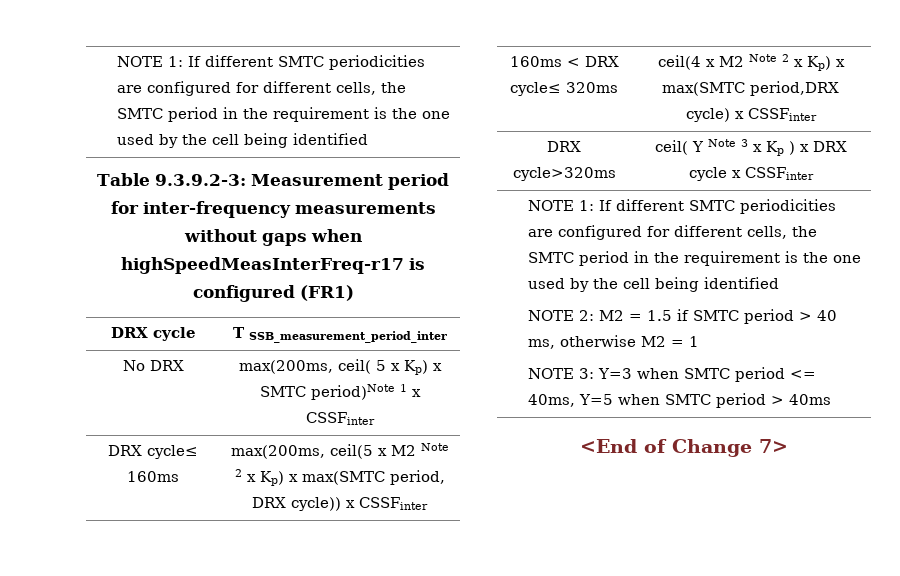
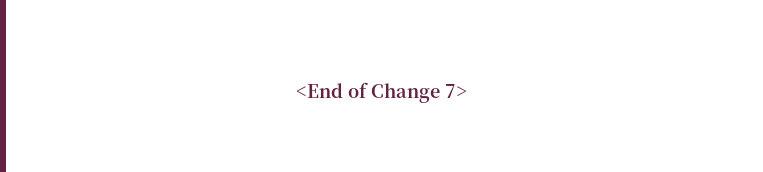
[117,55,426,70] [117,81,407,96] [117,107,451,122] [117,133,369,148] [97,173,449,190] [110,201,436,218] [183,229,362,246] [121,257,425,274] [192,285,354,302] [110,327,196,341] [232,327,447,343] [122,360,184,371] [238,359,442,375] [259,384,421,400] [305,412,375,425] [108,445,198,459] [127,471,179,482] [230,443,449,459] [234,469,445,486] [252,497,429,511] [509,56,619,67] [510,82,618,96] [657,54,845,71] [662,81,839,96] [685,108,817,122] [547,141,581,152] [512,167,616,181] [654,139,847,156] [688,167,814,181] [528,199,837,214] [528,225,818,240] [528,251,862,266] [528,277,780,292] [528,309,838,324] [528,335,700,349] [528,367,817,382] [528,393,832,408] NOTE 1: If different SMTC periodicities are configured for different cells, the SMTC period in the requirement is the one used by the cell being identified // Table 9.3.9.2-3: Measurement period for inter-frequency measurements without gaps when highSpeedMeasInterFreq-r17 is configured (FR1) // DRX cycle | T SSB_measurement_period_inter // No DRX | max(200ms, ceil( 5 x Kp) x SMTC period)Note 1 x CSSFinter // DRX cycle≤ 160ms | max(200ms, ceil(5 x M2 Note 2 x Kp) x max(SMTC period, DRX cycle)) x CSSFinter // 160ms < DRX cycle≤ 320ms | ceil(4 x M2 Note 2 x Kp) x max(SMTC period,DRX cycle) x CSSFinter // DRX cycle>320ms | ceil( Y Note 3 x Kp ) x DRX cycle x CSSFinter // NOTE 1: If different SMTC periodicities are configured for different cells, the SMTC period in the requirement is the one used by the cell being identified // NOTE 2: M2 = 1.5 if SMTC period > 40 ms, otherwise M2 = 1 // NOTE 3: Y=3 when SMTC period <= 40ms, Y=5 when SMTC period > 40ms // -> (296, 90) none

